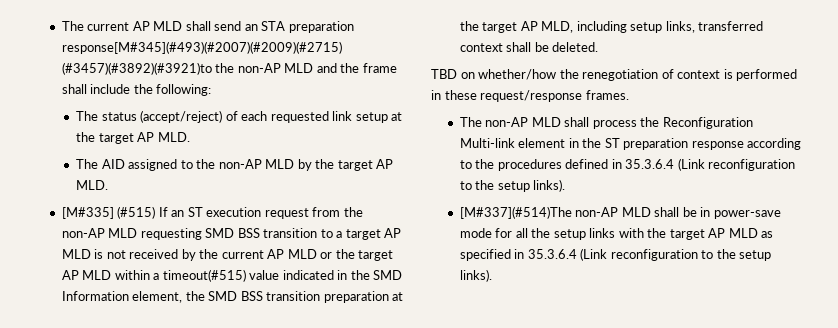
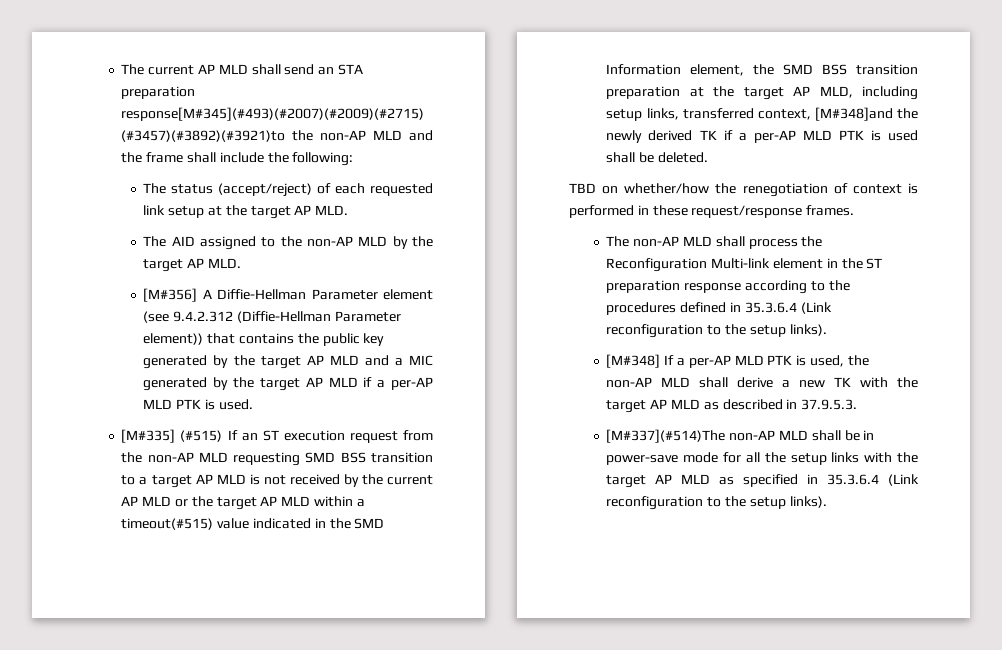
(109, 185) none -> [143,288,433,302] [143,311,401,323] [143,333,385,346] [143,355,433,369] [143,377,433,391] [143,399,253,410] // [M#356] A Diffie-Hellman Parameter element (see 9.4.2.312 (Diffie-Hellman Parameter element)) that contains the public key generated by the target AP MLD and a MIC generated by the target AP MLD if a per-AP MLD PTK is used.
[459,43,503,52] context -> [757,107,918,121] [606,130,918,143] context, [M#348]and the newly derived TK if a per-AP MLD PTK is used
(566, 185) none -> [606,354,869,368] [606,377,918,388] [606,399,858,413] // [M#348] If a per-AP MLD PTK is used, the non-AP MLD shall derive a new TK with the target AP MLD as described in 37.9.5.3.

